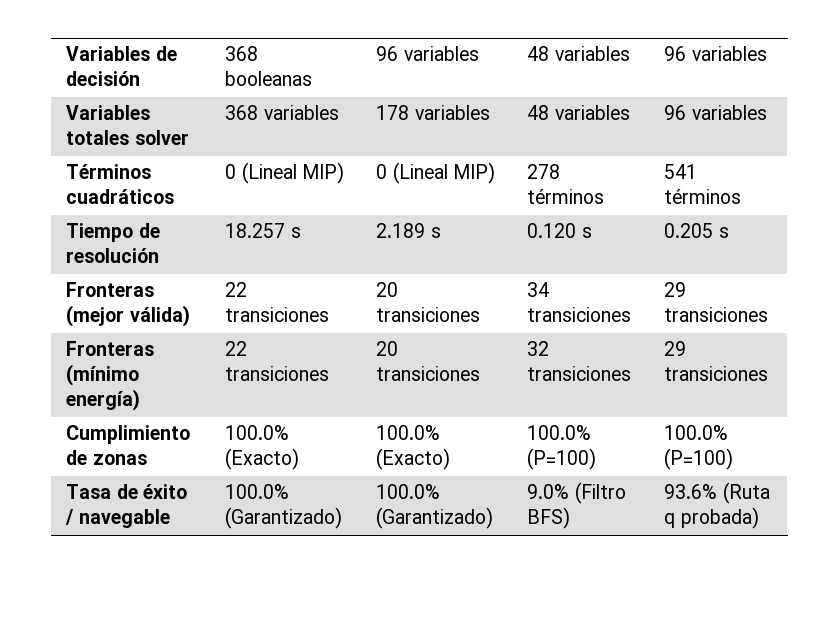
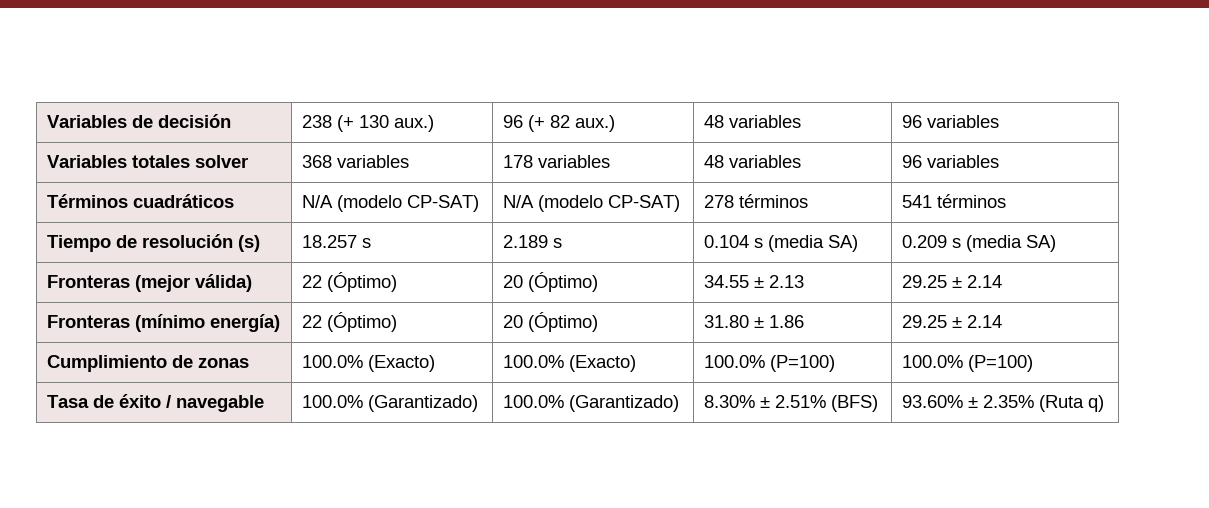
[225,46,259,61] [225,71,313,86] [376,46,479,61] 368 booleanas | 96 variables -> [302,115,435,132] [503,115,616,132] 238 (+ 130 aux.) | 96 (+ 82 aux.)
[225,162,344,184] [376,162,495,184] 0 (Lineal MIP) | 0 (Lineal MIP) -> [302,195,480,212] [503,195,681,212] N/A (modelo CP-SAT) | N/A (modelo CP-SAT)
(160, 255) none -> [238,235,261,252] (s)
[527,223,592,238] [664,223,729,238] 0.120 s | 0.205 s -> [704,235,859,252] [902,235,1057,252] 0.104 s (media SA) | 0.209 s (media SA)
[225,307,330,322] [376,282,399,297] [376,307,481,322] [527,282,550,297] [527,307,632,322] [664,282,687,297] [664,307,769,322] transiciones | 20 transiciones | 34 transiciones | 29 transiciones -> [327,272,398,292] [503,272,599,292] [704,275,805,288] [902,275,1003,288] (Óptimo) | 20 (Óptimo) | 34.55 ± 2.13 | 29.25 ± 2.14
[225,366,330,381] [376,341,399,356] [376,366,481,381] [527,341,550,356] [527,366,632,381] [664,341,687,356] [664,366,769,381] transiciones | 20 transiciones | 32 transiciones | 29 transiciones -> [327,312,398,332] [503,312,599,332] [704,315,805,328] [902,315,1003,328] (Óptimo) | 20 (Óptimo) | 31.80 ± 1.86 | 29.25 ± 2.14
[527,482,626,504] [527,507,571,529] [664,482,770,504] [664,507,759,529] 9.0% (Filtro BFS) | 93.6% (Ruta q probada) -> [704,395,879,412] [902,395,1105,412] 8.30% ± 2.51% (BFS) | 93.60% ± 2.35% (Ruta q)

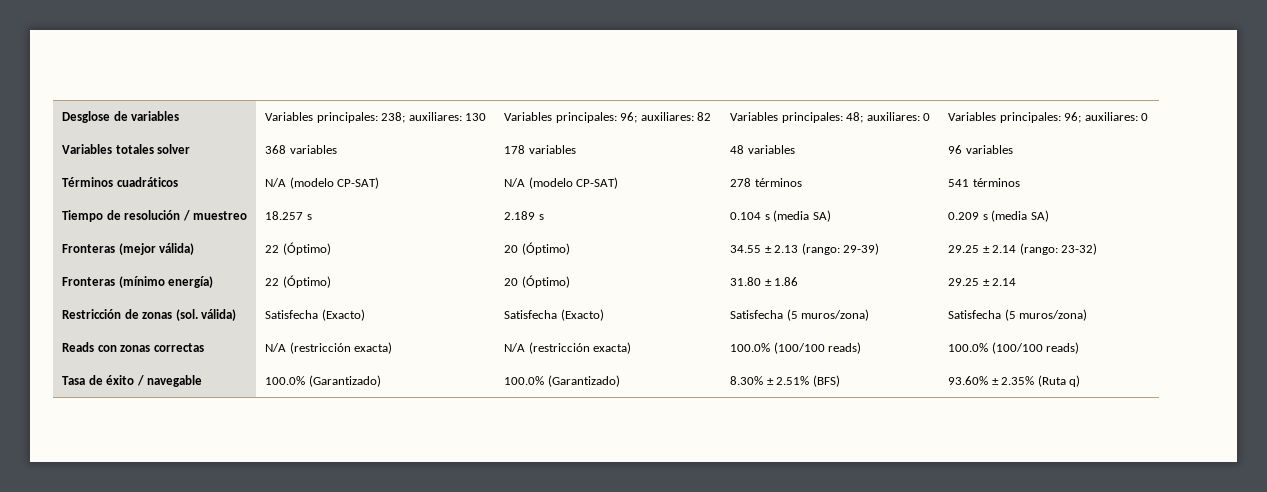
[47,114,232,128] [302,115,435,132] [503,115,616,132] [704,115,802,128] [902,115,1000,128] Variables de decisión | 238 (+ 130 aux.) | 96 (+ 82 aux.) | 48 variables | 96 variables -> [62,111,180,123] [265,112,487,123] [504,112,712,123] [730,112,931,123] [948,112,1149,123] Desglose de variables | Variables principales: 238; auxiliares: 130 | Variables principales: 96; auxiliares: 82 | Variables principales: 48; auxiliares: 0 | Variables principales: 96; auxiliares: 0
[238,235,261,252] (s) -> [182,210,248,221] / muestreo
[902,275,1003,288] | 29.25 ± 2.14 -> [801,243,880,255] [948,243,1098,255] (rango: 29-39) | 29.25 ± 2.14 (rango: 23-32)
[47,355,168,372] Cumplimiento -> [62,309,122,319] Restricción
[302,355,436,372] [503,355,637,372] [704,355,836,372] [902,355,1034,372] | 100.0% (Exacto) | 100.0% (Exacto) | 100.0% (P=100) | 100.0% (P=100) -> [175,309,237,321] [265,309,365,321] [504,309,604,321] [730,309,870,321] [948,309,1088,321] [62,342,204,352] [265,342,393,354] [504,342,632,354] [730,342,862,354] [948,342,1080,354] (sol. válida) | Satisfecha (Exacto) | Satisfecha (Exacto) | Satisfecha (5 muros/zona) | Satisfecha (5 muros/zona) // Reads con zonas correctas | N/A (restricción exacta) | N/A (restricción exacta) | 100.0% (100/100 reads) | 100.0% (100/100 reads)

